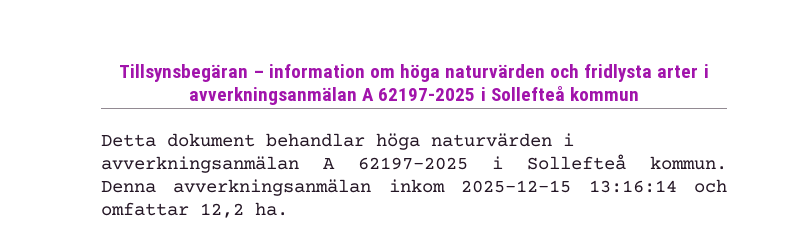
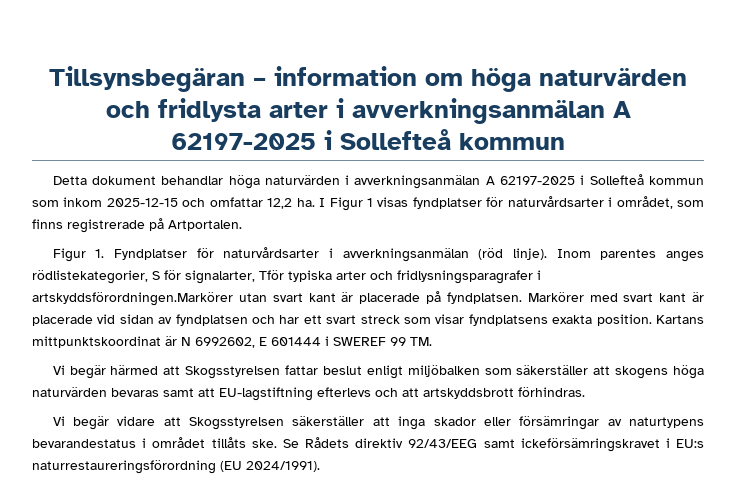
[650,156,727,170] [101,179,372,196] kommun. Denna avverkningsanmälan -> [649,176,704,185] [32,200,59,207] kommun som
[588,180,677,193] 13:16:14 -> (178, 202) none
(288, 209) none -> [319,196,704,211] [32,218,242,233] [52,247,704,262] [32,270,541,284] [32,291,704,306] [32,314,704,326] [32,336,432,348] [52,365,704,379] [32,387,585,401] [52,416,704,430] [32,437,704,452] [32,460,320,474] I Figur 1 visas fyndplatser för naturvårdsarter i området, som finns registrerade på Artportalen. // Figur 1. Fyndplatser för naturvårdsarter i avverkningsanmälan (röd linje). Inom parentes anges rödlistekategorier, S för signalarter, Tför typiska arter och fridlysningsparagrafer i artskyddsförordningen.Markörer utan svart kant är placerade på fyndplatsen. Markörer med svart kant är placerade vid sidan av fyndplatsen och har ett svart streck som visar fyndplatsens exakta position. Kartans mittpunktskoordinat är N 6992602, E 601444 i SWEREF 99 TM. // Vi begär härmed att Skogsstyrelsen fattar beslut enligt miljöbalken som säkerställer att skogens höga naturvärden bevaras samt att EU-lagstiftning efterlevs och att artskyddsbrott förhindras. // Vi begär vidare att Skogsstyrelsen säkerställer att inga skador eller försämringar av naturtypens bevarandestatus i området tillåts ske. Se Rådets direktiv 92/43/EEG samt ickeförsämringskravet i EU:s naturrestaureringsförordning (EU 2024/1991).

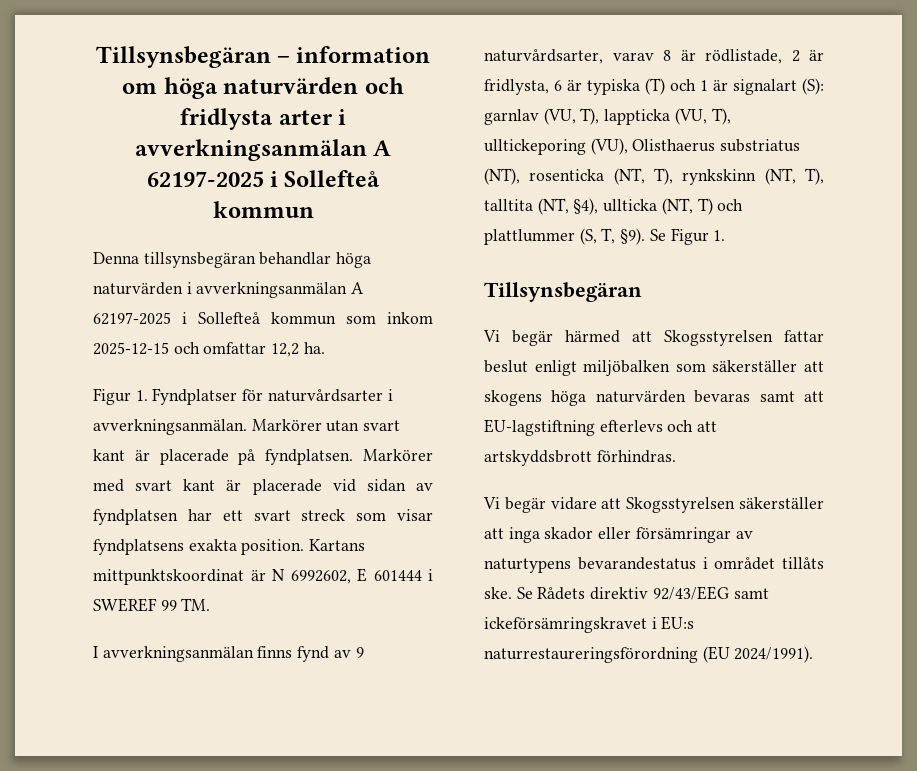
[52,176,156,185] Detta dokument -> [93,252,256,268] Denna tillsynsbegäran
[319,196,704,211] [32,218,242,233] I Figur 1 visas fyndplatser för naturvårdsarter i området, som finns registrerade på Artportalen. -> (325, 348) none
[342,248,704,262] [32,270,541,284] [32,292,233,306] avverkningsanmälan (röd linje). Inom parentes anges rödlistekategorier, S för signalarter, Tför typiska arter och fridlysningsparagrafer i artskyddsförordningen.Markörer -> [93,419,322,435] avverkningsanmälan. Markörer
[252,315,275,324] och -> (178, 517) none
(432, 341) none -> [93,646,364,662] [484,49,824,64] [484,78,824,95] [484,108,731,125] [484,138,801,155] [484,168,824,185] [484,198,744,215] [484,228,726,245] [484,282,642,302] // I avverkningsanmälan finns fynd av 9 naturvårdsarter, varav 8 är rödlistade, 2 är fridlysta, 6 är typiska (T) och 1 är signalart (S): garnlav (VU, T), lappticka (VU, T), ulltickeporing (VU), Olisthaerus substriatus (NT), rosenticka (NT, T), rynkskinn (NT, T), talltita (NT, §4), ullticka (NT, T) och plattlummer (S, T, §9). Se Figur 1. // Tillsynsbegäran

